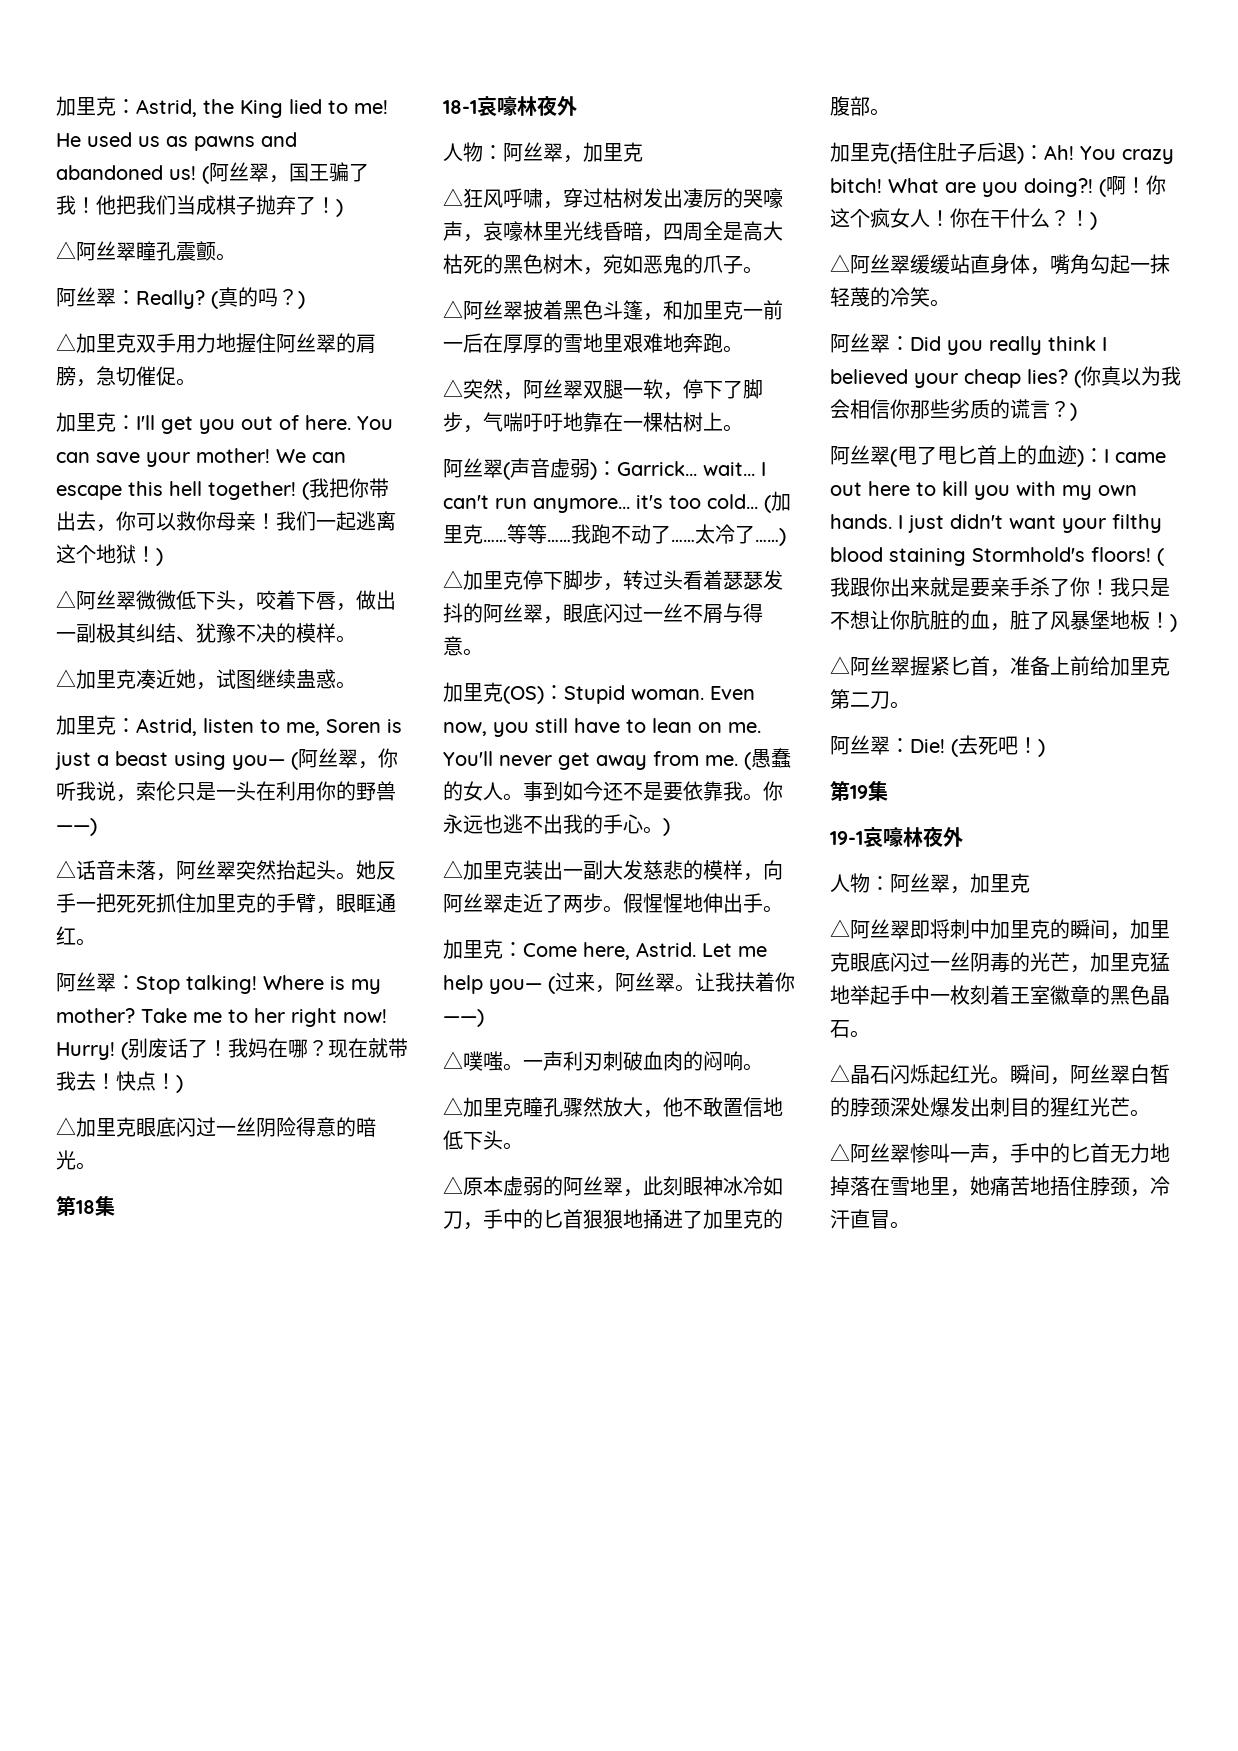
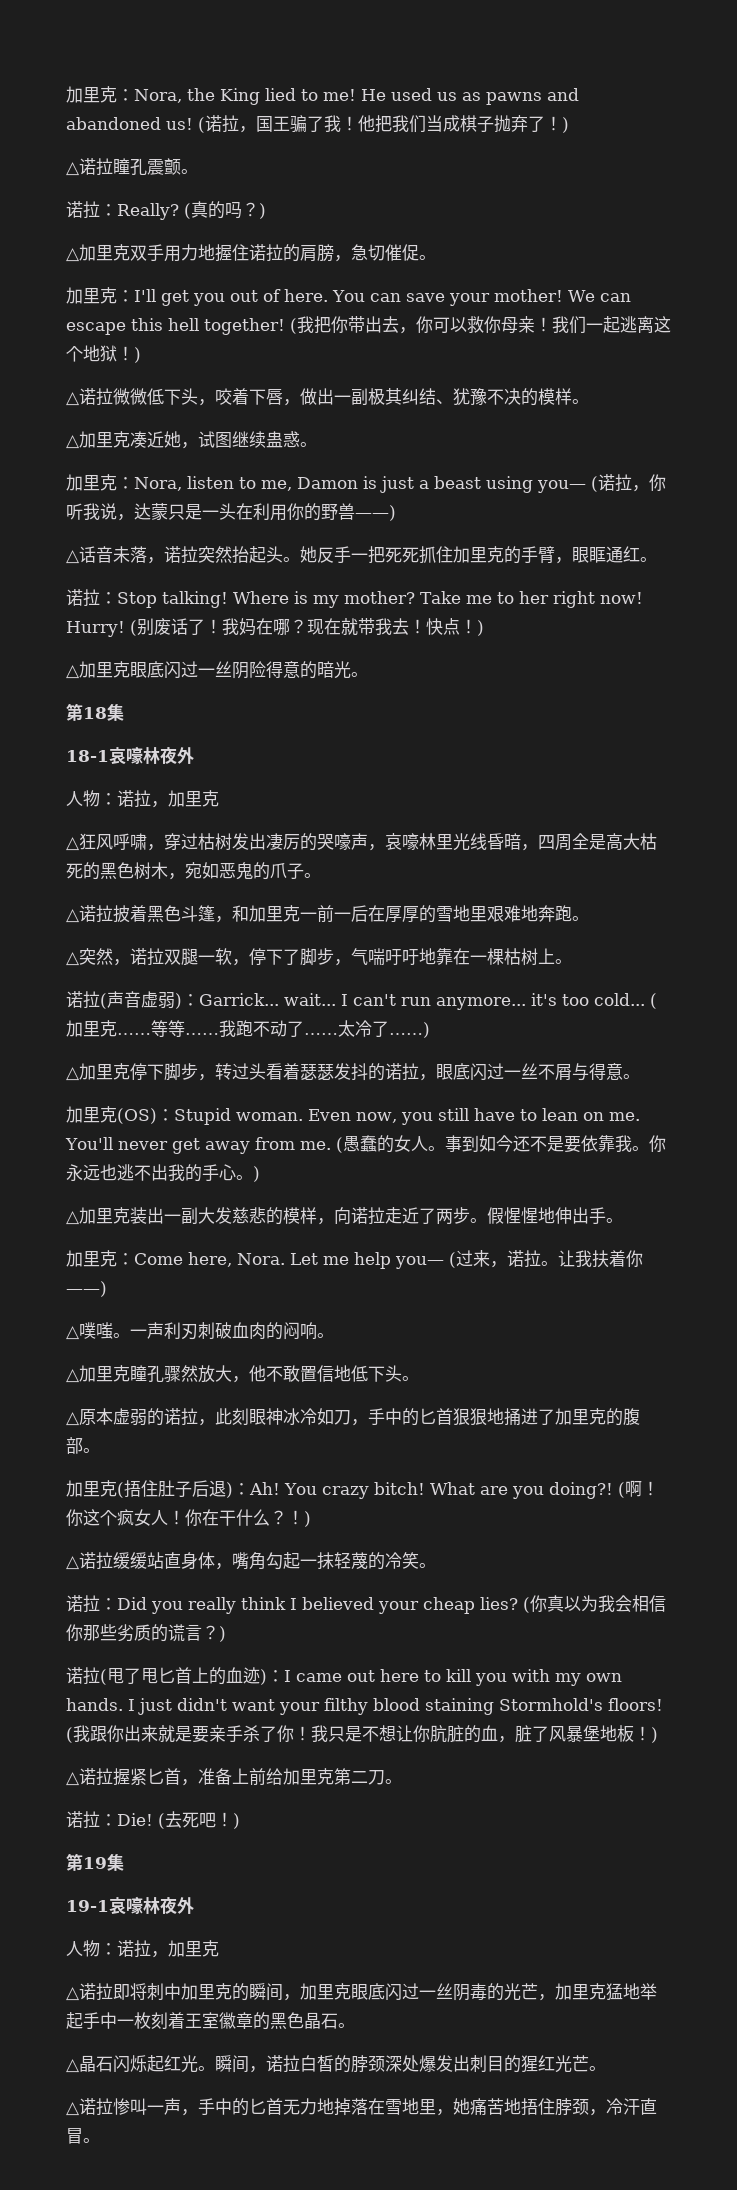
[56,96,197,117] 加里克：Astrid, -> [66,86,182,103] 加里克：Nora,
[209,162,269,182] 阿丝翠 -> [205,115,239,133] 诺拉
[76,241,136,261] 阿丝翠 -> [79,158,113,176] 诺拉
[56,287,116,307] 阿丝翠 -> [66,201,100,219] 诺拉
[276,333,336,353] 阿丝翠 -> [249,244,283,262] 诺拉
[76,590,136,610] 阿丝翠 -> [79,388,113,406] 诺拉
[136,718,197,736] Astrid, -> [134,477,182,491] Nora,
[326,719,381,733] Soren -> [297,477,358,489] Damon
[298,748,358,768] 阿丝翠 -> [598,474,632,492] 诺拉
[136,781,176,801] 索伦 -> [134,503,168,520] 达蒙
[176,860,236,880] 阿丝翠 -> [164,546,198,564] 诺拉
[56,972,116,992] 阿丝翠 -> [66,589,100,607] 诺拉
[503,142,563,162] 阿丝翠 -> [117,790,151,808] 诺拉
[463,300,523,320] 阿丝翠 -> [79,905,113,923] 诺拉
[523,379,583,399] 阿丝翠 -> [130,948,164,966] 诺拉
[443,458,503,478] 阿丝翠 -> [66,991,100,1009] 诺拉
[483,603,543,623] 阿丝翠 -> [385,1063,419,1081] 诺拉
[443,893,503,913] 阿丝翠 -> [351,1207,385,1225] 诺拉
[636,942,696,957] Astrid. -> [237,1253,285,1265] Nora.
[615,972,675,992] 阿丝翠 -> [507,1250,541,1268] 诺拉
[563,1176,623,1196] 阿丝翠 -> [164,1408,198,1426] 诺拉
[850,254,910,274] 阿丝翠 -> [79,1552,113,1570] 诺拉
[830,333,890,353] 阿丝翠 -> [66,1595,100,1613] 诺拉
[830,445,890,465] 阿丝翠 -> [66,1667,100,1685] 诺拉
[850,656,910,676] 阿丝翠 -> [79,1768,113,1786] 诺拉
[830,735,890,755] 阿丝翠 -> [66,1811,100,1829] 诺拉
[890,873,1030,894] [830,919,910,939] 阿丝翠，加里克 // △阿丝翠 -> [117,1940,219,1958] [66,1983,113,2001] 诺拉，加里克 // △诺拉
[1070,1064,1130,1084] 阿丝翠 -> [266,2055,300,2073] 诺拉
[850,1143,910,1163] 阿丝翠 -> [79,2098,113,2116] 诺拉

